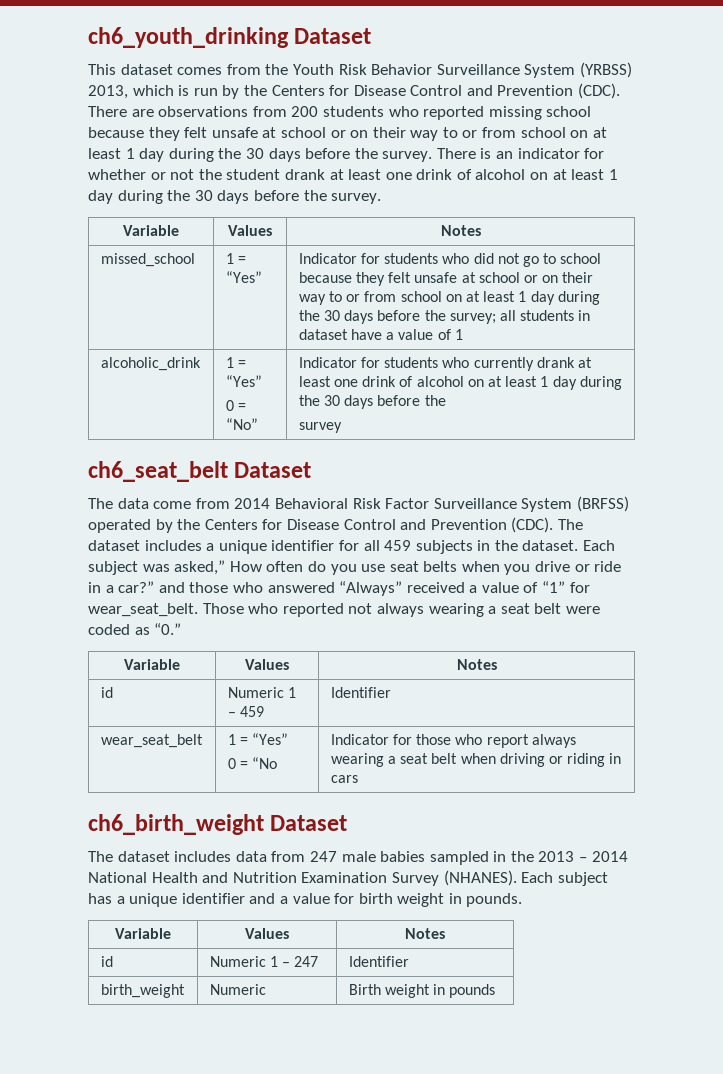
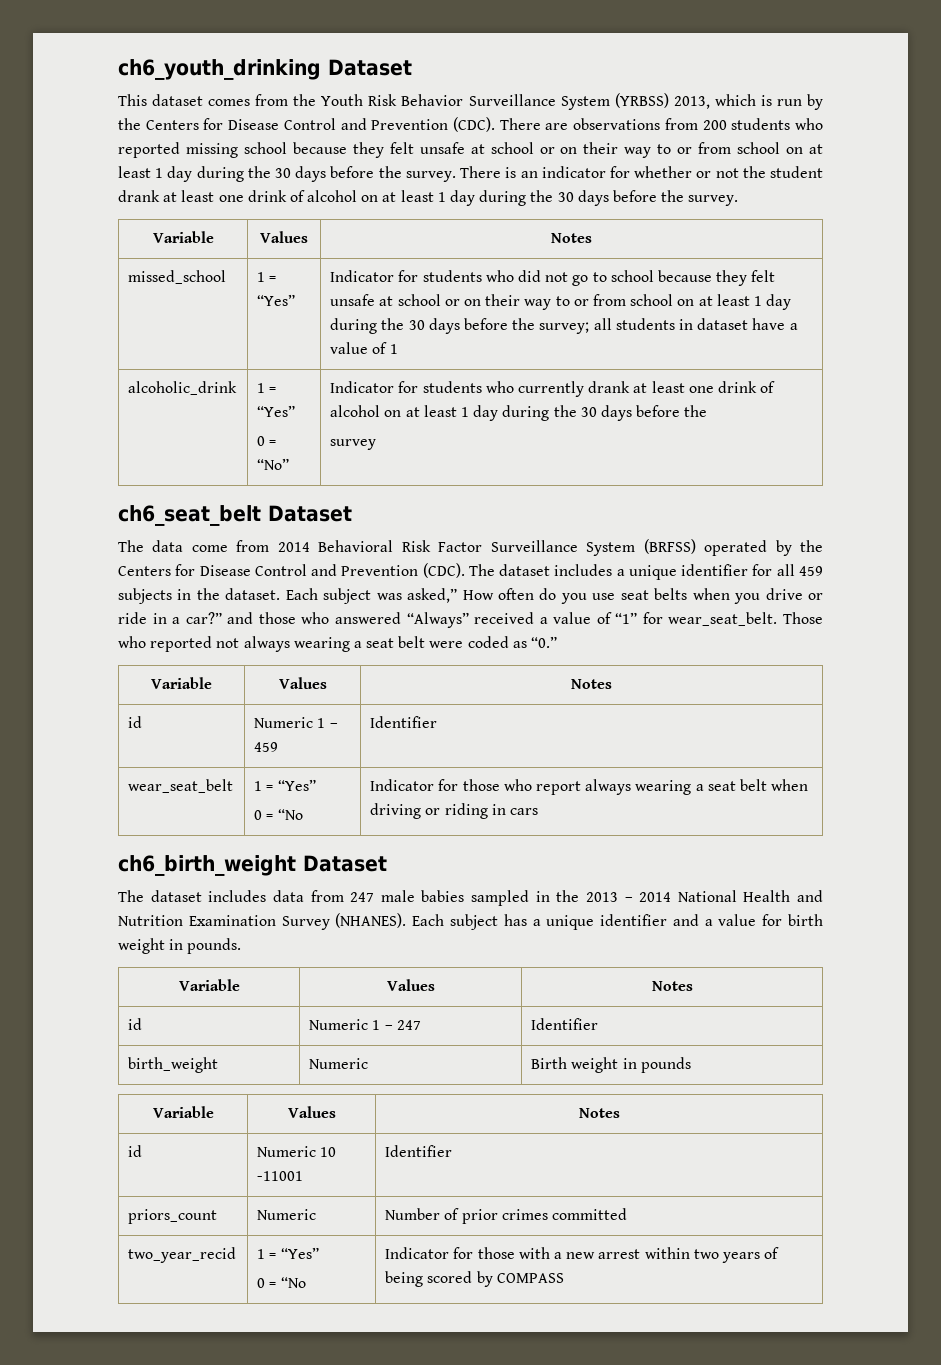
(496, 991) none -> [152,1106,214,1118] [287,1106,336,1118] [578,1108,620,1118] [128,1145,143,1157] [257,1146,337,1157] [257,1171,304,1181] [385,1145,453,1157] [128,1209,218,1224] [257,1209,317,1220] [385,1208,628,1224] [128,1247,237,1263] [257,1247,319,1259] [257,1277,306,1288] [385,1247,780,1263] [385,1271,564,1287] // Variable | Values | Notes // id | Numeric 10 -11001 | Identifier // priors_count | Numeric | Number of prior crimes committed // two_year_recid | 1 = “Yes” // 0 = “No | Indicator for those with a new arrest within two years of being scored by COMPASS

